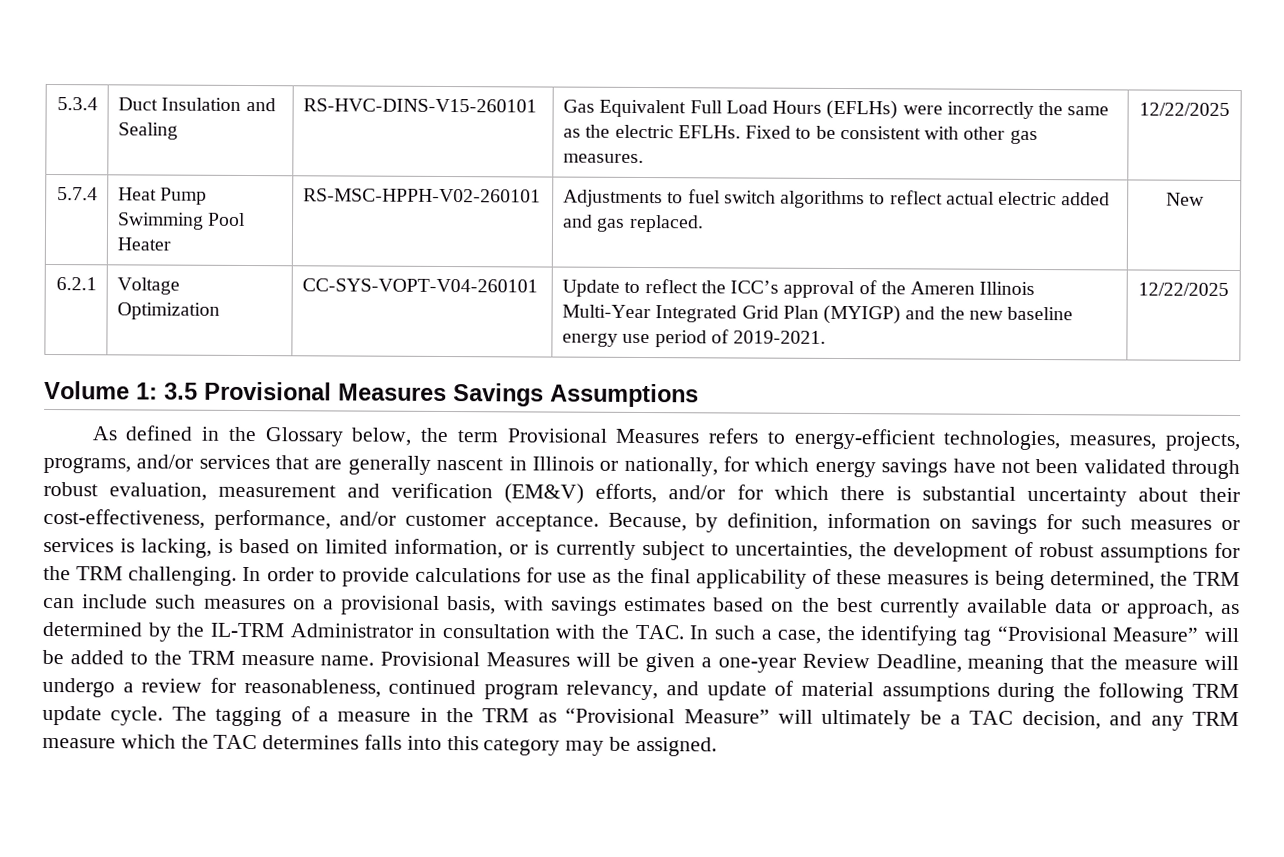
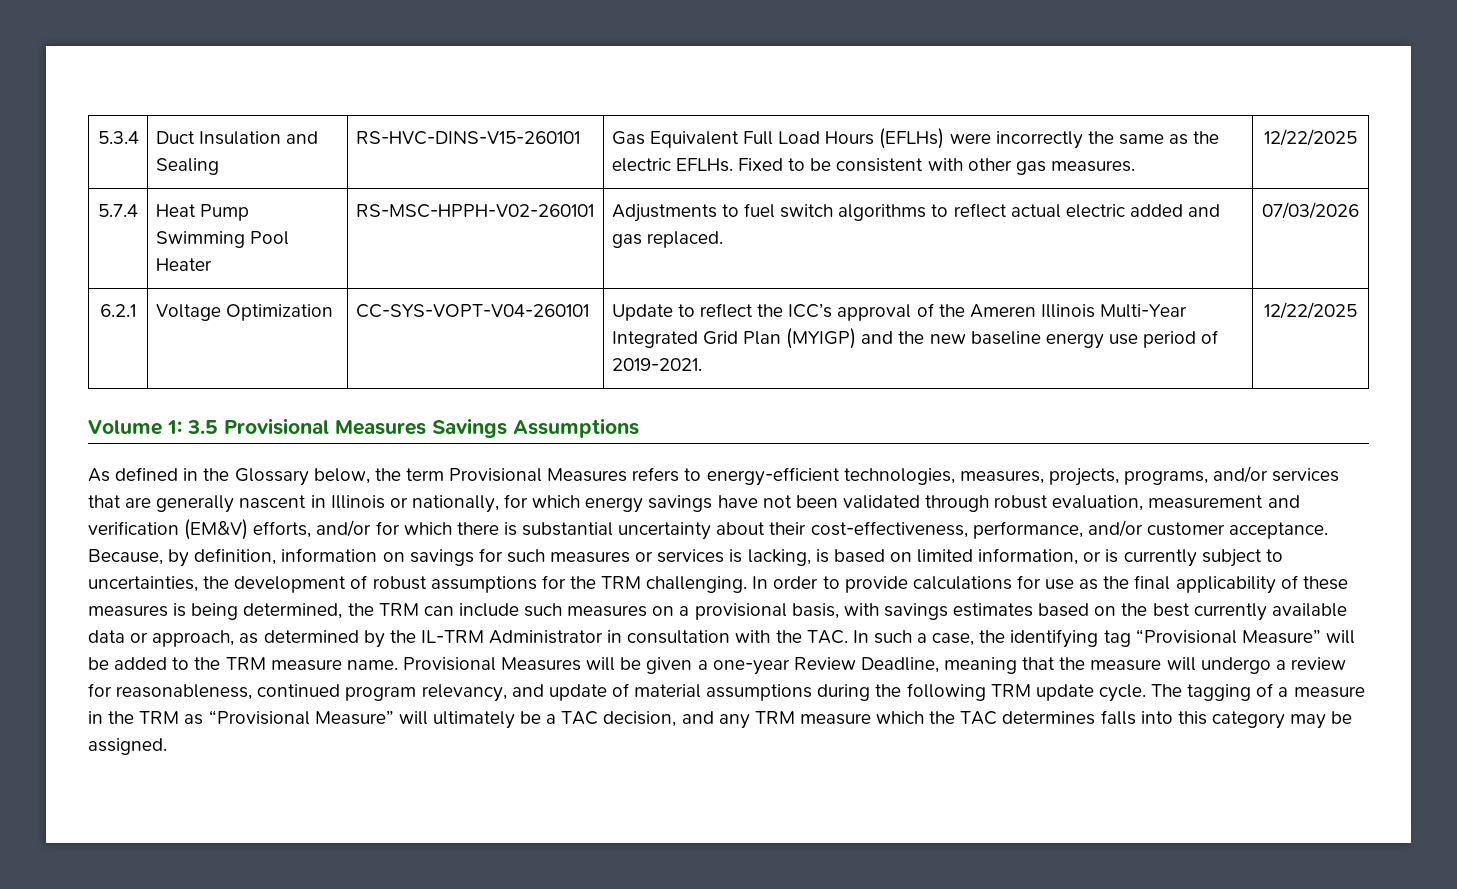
[1165,192,1204,206] New -> [1262,202,1359,219] 07/03/2026

